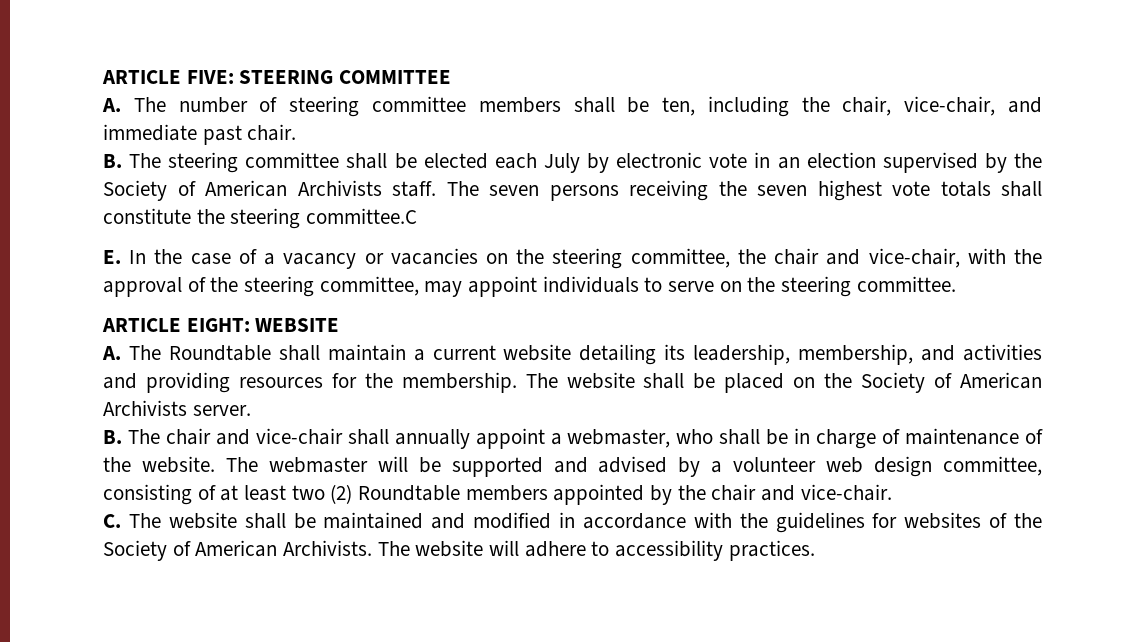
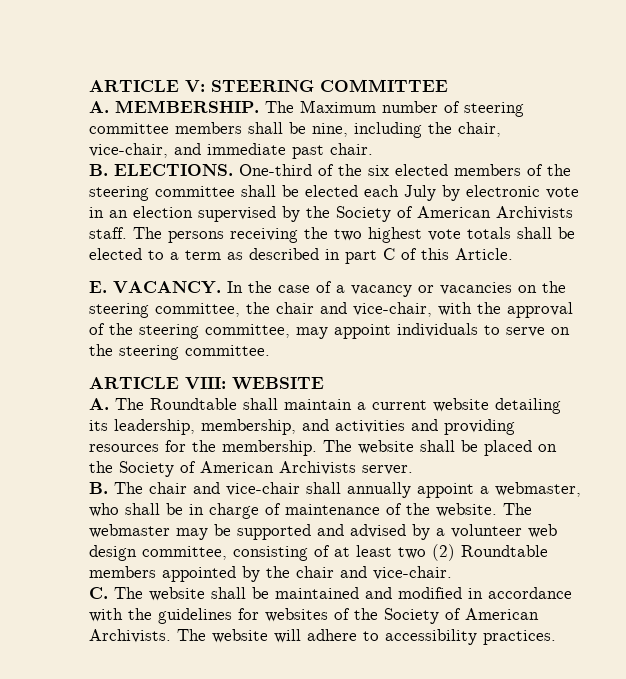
[102,70,234,84] ARTICLE FIVE: -> [89,80,205,92] ARTICLE V:
[133,97,166,112] The -> [115,100,376,113] MEMBERSHIP. The Maximum
[662,97,696,116] ten, -> [312,123,348,137] nine,
[129,153,162,168] The -> [114,164,571,176] ELECTIONS. One-third of the six elected members of the
[489,185,539,196] seven -> (162, 233) none
[757,185,807,196] seven -> [334,229,362,241] two
[103,208,418,229] constitute the steering committee.C -> [558,227,575,239] [89,248,513,264] be elected to a term as described in part C of this Article.
(121, 257) none -> [113,281,221,294] VACANCY.
[186,318,250,332] EIGHT: -> [185,377,226,389] VIII:
[377,456,408,472] will -> [176,528,208,540] may

